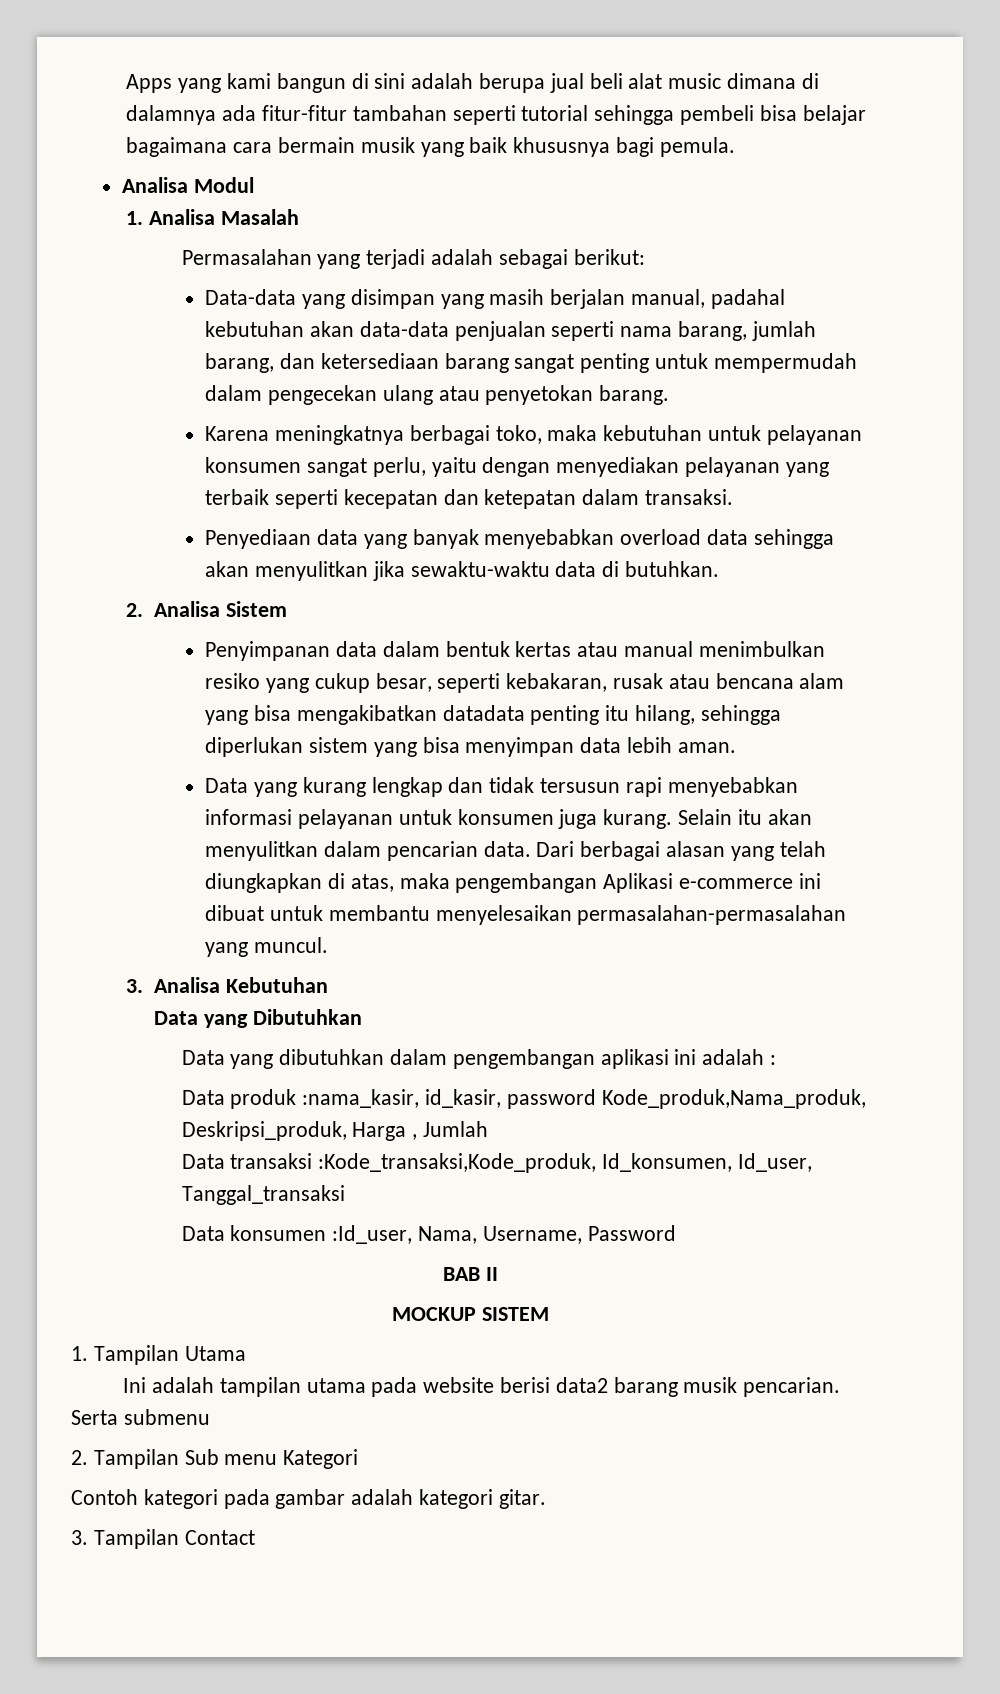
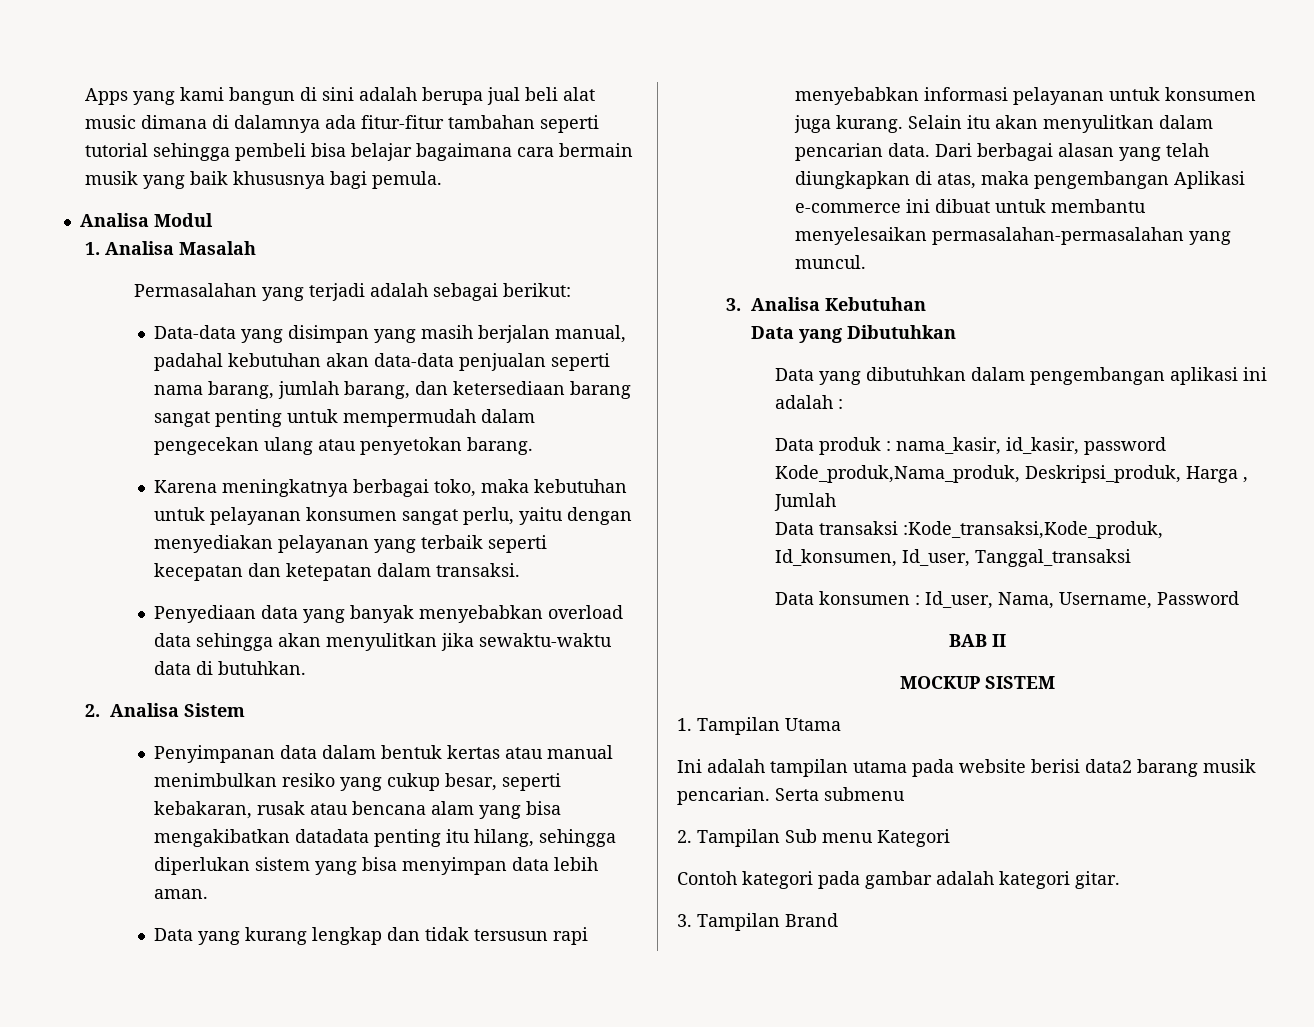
[302,1089,420,1108] :nama_kasir, -> [886,437,1002,455] : nama_kasir,
[332,1225,413,1244] :Id_user, -> [915,591,994,609] : Id_user,
[184,1530,255,1545] Contact -> [785,913,838,927] Brand

